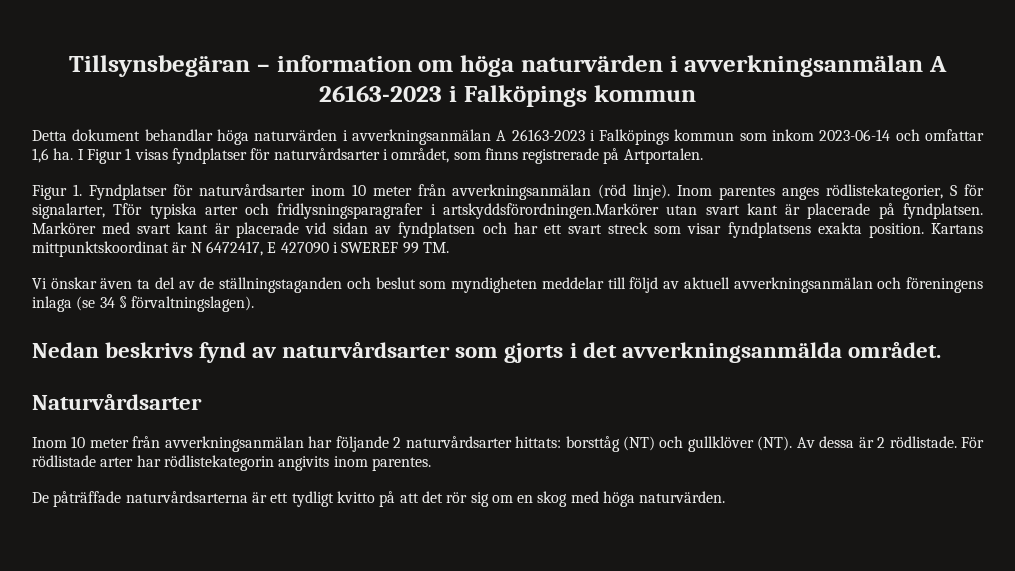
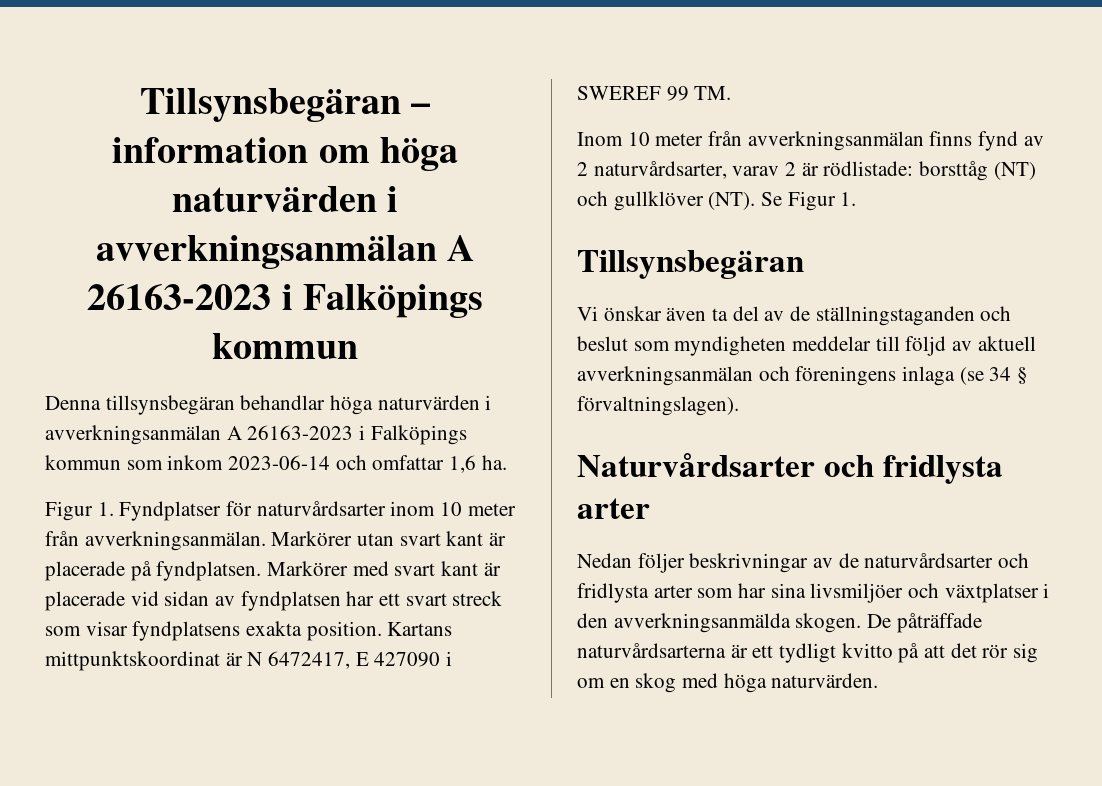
[32,129,141,141] Detta dokument -> [45,395,235,415] Denna tillsynsbegäran
[77,148,703,164] I Figur 1 visas fyndplatser för naturvårdsarter i området, som finns registrerade på Artportalen. -> (507, 462) none
[452,184,985,200] [32,203,659,219] avverkningsanmälan (röd linje). Inom parentes anges rödlistekategorier, S för signalarter, Tför typiska arter och fridlysningsparagrafer i artskyddsförordningen.Markörer -> [84,531,353,551] avverkningsanmälan. Markörer
[482,222,507,234] och -> (341, 601) none
(449, 247) none -> [577,131,1044,151] [577,161,1036,181] [577,191,857,211] [577,250,804,279] // Inom 10 meter från avverkningsanmälan finns fynd av 2 naturvårdsarter, varav 2 är rödlistade: borsttåg (NT) och gullklöver (NT). Se Figur 1. // Tillsynsbegäran
[32,341,941,363] [32,393,202,410] [32,436,985,452] [32,455,431,471] Nedan beskrivs fynd av naturvårdsarter som gjorts i det avverkningsanmälda området. // Naturvårdsarter // Inom 10 meter från avverkningsanmälan har följande 2 naturvårdsarter hittats: borsttåg (NT) och gullklöver (NT). Av dessa är 2 rödlistade. För rödlistade arter har rödlistekategorin angivits inom parentes. // -> [577,453,1003,484] [577,498,650,519] [577,553,1030,573] [577,583,1050,603] [577,613,862,633] Naturvårdsarter och fridlysta arter // Nedan följer beskrivningar av de naturvårdsarter och fridlysta arter som har sina livsmiljöer och växtplatser i den avverkningsanmälda skogen.

